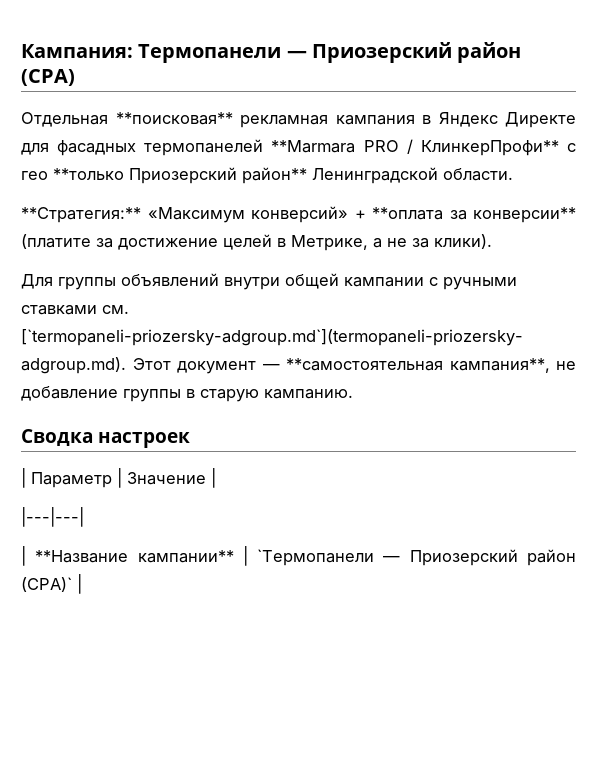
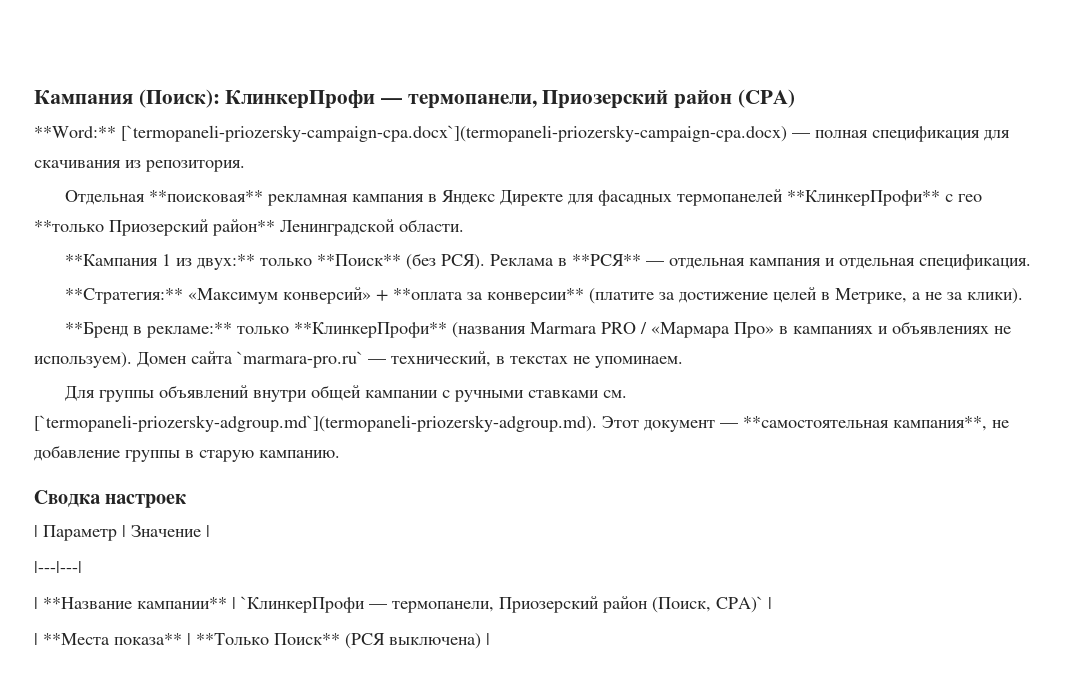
[21,42,522,63] [21,69,75,86] Кампания: Термопанели — Приозерский район (CPA) -> [34,89,795,109] [34,125,1010,142] [34,160,245,172] Кампания (Поиск): КлинкерПрофи — термопанели, Приозерский район (CPA) // **Word:** [`termopaneli-priozersky-campaign-cpa.docx`](termopaneli-priozersky-campaign-cpa.docx) — полная спецификация для скачивания из репозитория.
[271,139,559,156] **Marmara PRO / КлинкерПрофи** -> [787,190,941,206] **КлинкерПрофи**
(513, 174) none -> [65,253,1032,270] // **Кампания 1 из двух:** только **Поиск** (без РСЯ). Реклама в **РСЯ** — отдельная кампания и отдельная спецификация.
(492, 241) none -> [65,321,1012,338] [34,351,683,368] // **Бренд в рекламе:** только **КлинкерПрофи** (названия Marmara PRO / «Мармара Про» в кампаниях и объявлениях не используем). Домен сайта `marmara-pro.ru` — технический, в текстах не упоминаем.
[257,549,576,566] [21,577,72,592] `Термопанели — Приозерский район (CPA)` -> [241,596,772,613] [34,633,481,649] `КлинкерПрофи — термопанели, Приозерский район (Поиск, CPA)` | // | **Места показа** | **Только Поиск** (РСЯ выключена)

